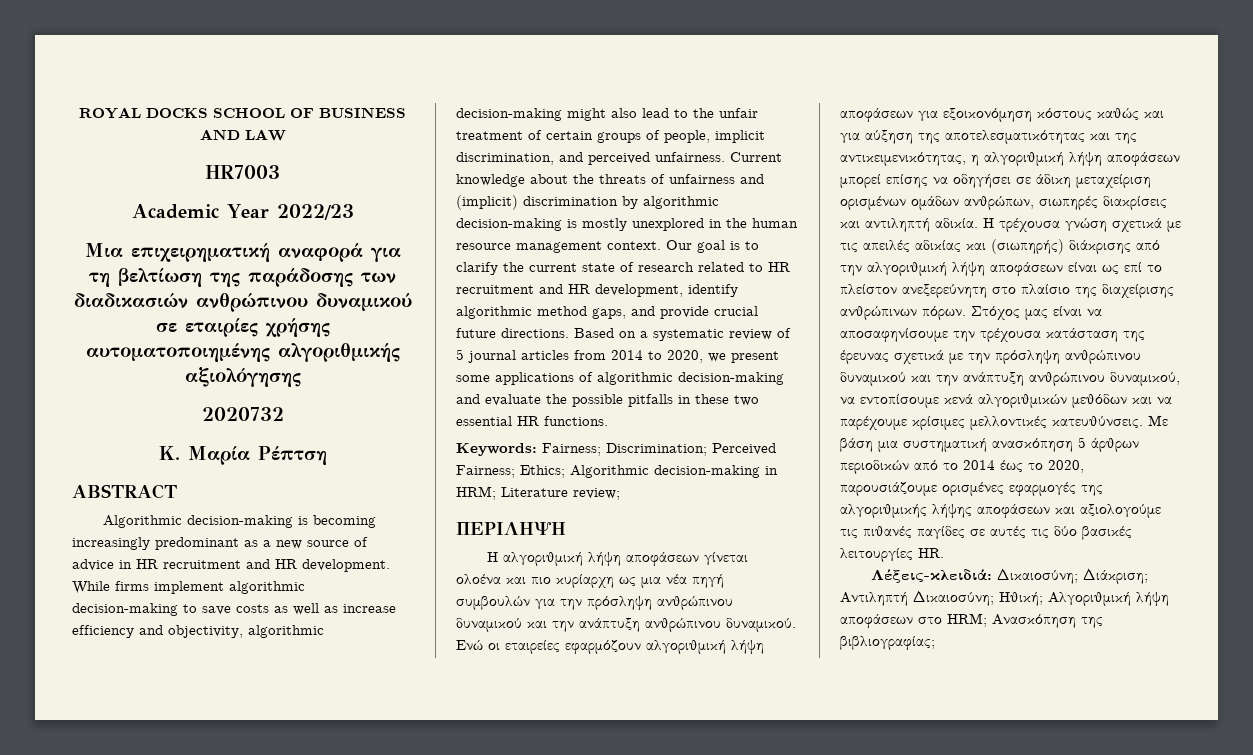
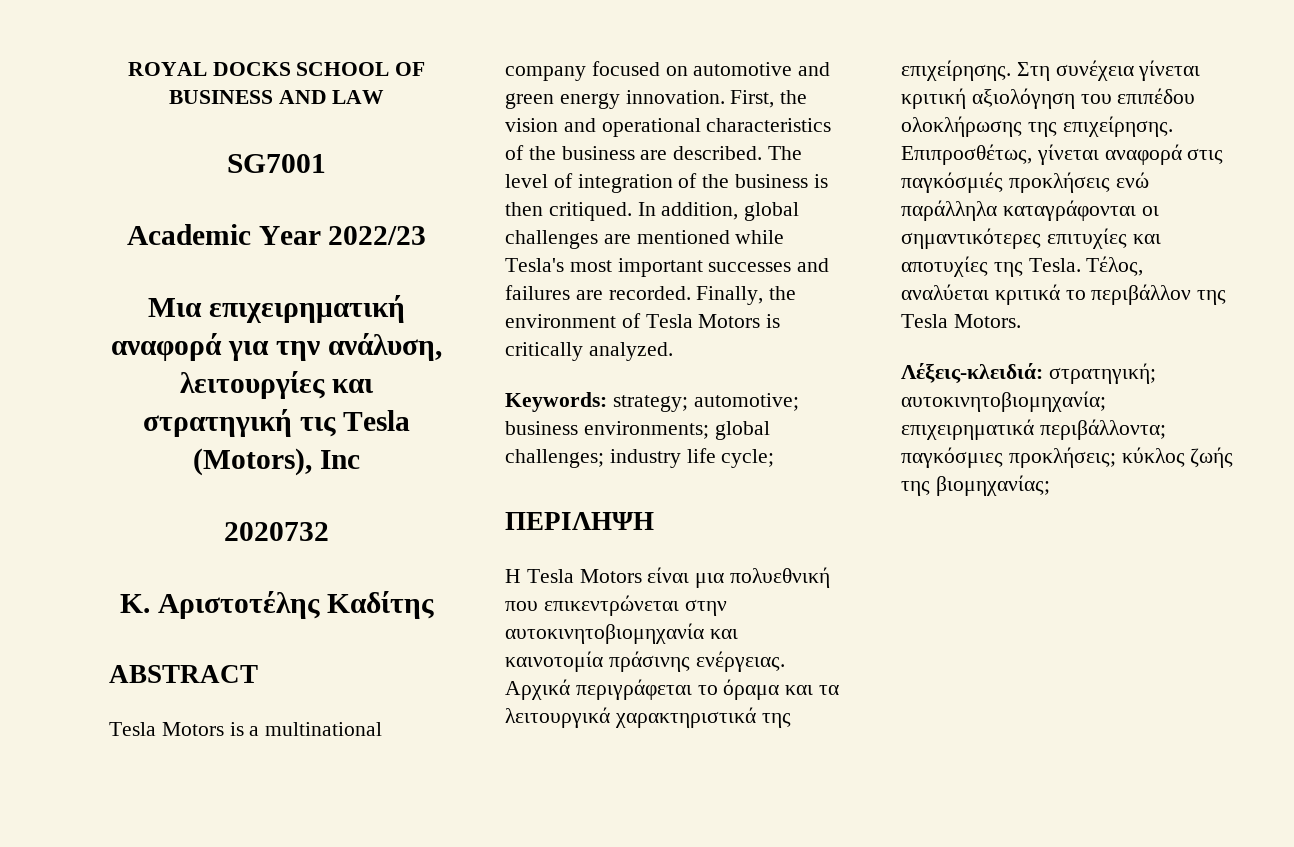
[205,165,280,179] HR7003 -> [227,154,326,173] SG7001
[89,268,396,287] [73,293,412,312] [155,318,330,337] [85,343,400,362] [184,367,301,387] τη βελτίωση της παράδοσης των διαδικασιών ανθρώπινου δυναμικού σε εταιρίες χρήσης αυτοματοποιημένης αλγοριθμικής αξιολόγησης -> [275,333,442,361] [180,371,374,399] [143,409,410,437] [193,448,360,476] την ανάλυση, λειτουργίες και στρατηγική τις Tesla (Motors), Inc
[187,446,327,465] Μαρία Ρέπτση -> [158,591,434,619] Αριστοτέλης Καδίτης
[103,515,377,528] [72,537,368,550] [72,559,390,572] [72,581,305,594] [72,603,396,616] [72,625,324,638] [456,108,758,121] [456,130,765,143] [456,152,782,165] [456,174,764,187] [456,195,719,210] [456,218,798,231] [456,240,759,253] [456,262,790,275] [456,284,738,297] [456,306,758,319] [456,328,791,341] [456,349,779,363] [456,372,784,385] [456,394,759,407] [456,416,608,426] [456,443,776,456] [456,465,778,478] [456,486,620,500] [456,521,566,535] [487,552,749,566] [456,574,724,588] [456,596,733,610] [456,618,796,632] [456,640,764,654] [840,108,1164,122] [840,130,1137,144] [840,152,1180,166] [840,174,1151,188] [840,196,1167,210] [840,218,1181,232] [840,239,1160,254] [840,262,1162,276] [840,284,1174,298] [840,306,1102,320] [840,328,1145,342] [840,350,1141,364] [840,372,1180,386] [840,394,1172,408] [840,415,1168,430] [840,437,1139,452] [840,460,1084,474] [840,482,1103,496] [840,504,1161,518] [840,526,1132,540] [840,548,944,562] [871,568,1149,584] [840,590,1169,606] [840,613,1103,628] [840,636,935,650] Algorithmic decision-making is becoming increasingly predominant as a new source of advice in HR recruitment and HR development. While firms implement algorithmic decision-making to save costs as well as increase efficiency and objectivity, algorithmic decision-making might also lead to the unfair treatment of certain groups of people, implicit discrimination, and perceived unfairness. Current knowledge about the threats of unfairness and (implicit) discrimination by algorithmic decision-making is mostly unexplored in the human resource management context. Our goal is to clarify the current state of research related to HR recruitment and HR development, identify algorithmic method gaps, and provide crucial future directions. Based on a systematic review of 5 journal articles from 2014 to 2020, we present some applications of algorithmic decision-making and evaluate the possible pitfalls in these two essential HR functions. // Keywords: Fairness; Discrimination; Perceived Fairness; Ethics; Algorithmic decision-making in HRM; Literature review; // ΠΕΡΙΛΗΨΗ // Η αλγοριθμική λήψη αποφάσεων γίνεται ολοένα και πιο κυρίαρχη ως μια νέα πηγή συμβουλών για την πρόσληψη ανθρώπινου δυναμικού και την ανάπτυξη ανθρώπινου δυναμικού. Ενώ οι εταιρείες εφαρμόζουν αλγοριθμική λήψη αποφάσεων για εξοικονόμηση κόστους καθώς και για αύξηση της αποτελεσματικότητας και της αντικειμενικότητας, η αλγοριθμική λήψη αποφάσεων μπορεί επίσης να οδηγήσει σε άδικη μεταχείριση ορισμένων ομάδων ανθρώπων, σιωπηρές διακρίσεις και αντιληπτή αδικία. Η τρέχουσα γνώση σχετικά με τις απειλές αδικίας και (σιωπηρής) διάκρισης από την αλγοριθμική λήψη αποφάσεων είναι ως επί το πλείστον ανεξερεύνητη στο πλαίσιο της διαχείρισης ανθρώπινων πόρων. Στόχος μας είναι να αποσαφηνίσουμε την τρέχουσα κατάσταση της έρευνας σχετικά με την πρόσληψη ανθρώπινου δυναμικού και την ανάπτυξη ανθρώπινου δυναμικού, να εντοπίσουμε κενά αλγοριθμικών μεθόδων και να παρέχουμε κρίσιμες μελλοντικές κατευθύνσεις. Με βάση μια συστηματική ανασκόπηση 5 άρθρων περιοδικών από το 2014 έως το 2020, παρουσιάζουμε ορισμένες εφαρμογές της αλγοριθμικής λήψης αποφάσεων και αξιολογούμε τις πιθανές παγίδες σε αυτές τις δύο βασικές λειτουργίες HR. // Λέξεις-κλειδιά: Δικαιοσύνη; Διάκριση; Αντιληπτή Δικαιοσύνη; Ηθική; Αλγοριθμική λήψη αποφάσεων στο HRM; Ανασκόπηση της βιβλιογραφίας; -> [109,722,383,736] [505,61,831,81] [505,90,808,109] [505,118,832,137] [505,145,803,160] [505,173,828,193] [505,202,800,221] [505,230,785,249] [505,258,830,277] [505,285,797,305] [505,313,781,328] [505,342,673,361] [505,392,799,412] [505,421,770,440] [505,448,775,468] [505,512,654,530] [505,567,831,588] [505,595,727,616] [505,623,738,644] [505,651,785,672] [505,679,840,700] [505,707,791,728] [901,60,1201,81] [901,88,1196,109] [901,116,1173,137] [901,144,1224,165] [901,172,1149,193] [901,200,1159,221] [901,228,1161,249] [901,256,1144,277] [901,284,1227,305] [901,314,1021,328] [901,363,1156,384] [901,391,1106,412] [901,419,1166,440] [901,447,1234,468] [901,475,1050,496] Tesla Motors is a multinational company focused on automotive and green energy innovation. First, the vision and operational characteristics of the business are described. The level of integration of the business is then critiqued. In addition, global challenges are mentioned while Tesla's most important successes and failures are recorded. Finally, the environment of Tesla Motors is critically analyzed. // Keywords: strategy; automotive; business environments; global challenges; industry life cycle; // ΠΕΡΙΛΗΨΗ // Η Tesla Motors είναι μια πολυεθνική που επικεντρώνεται στην αυτοκινητοβιομηχανία και καινοτομία πράσινης ενέργειας. Αρχικά περιγράφεται το όραμα και τα λειτουργικά χαρακτηριστικά της επιχείρησης. Στη συνέχεια γίνεται κριτική αξιολόγηση του επιπέδου ολοκλήρωσης της επιχείρησης. Επιπροσθέτως, γίνεται αναφορά στις παγκόσμιές προκλήσεις ενώ παράλληλα καταγράφονται οι σημαντικότερες επιτυχίες και αποτυχίες της Tesla. Τέλος, αναλύεται κριτικά το περιβάλλον της Tesla Motors. // Λέξεις-κλειδιά: στρατηγική; αυτοκινητοβιομηχανία; επιχειρηματικά περιβάλλοντα; παγκόσμιες προκλήσεις; κύκλος ζωής της βιομηχανίας;

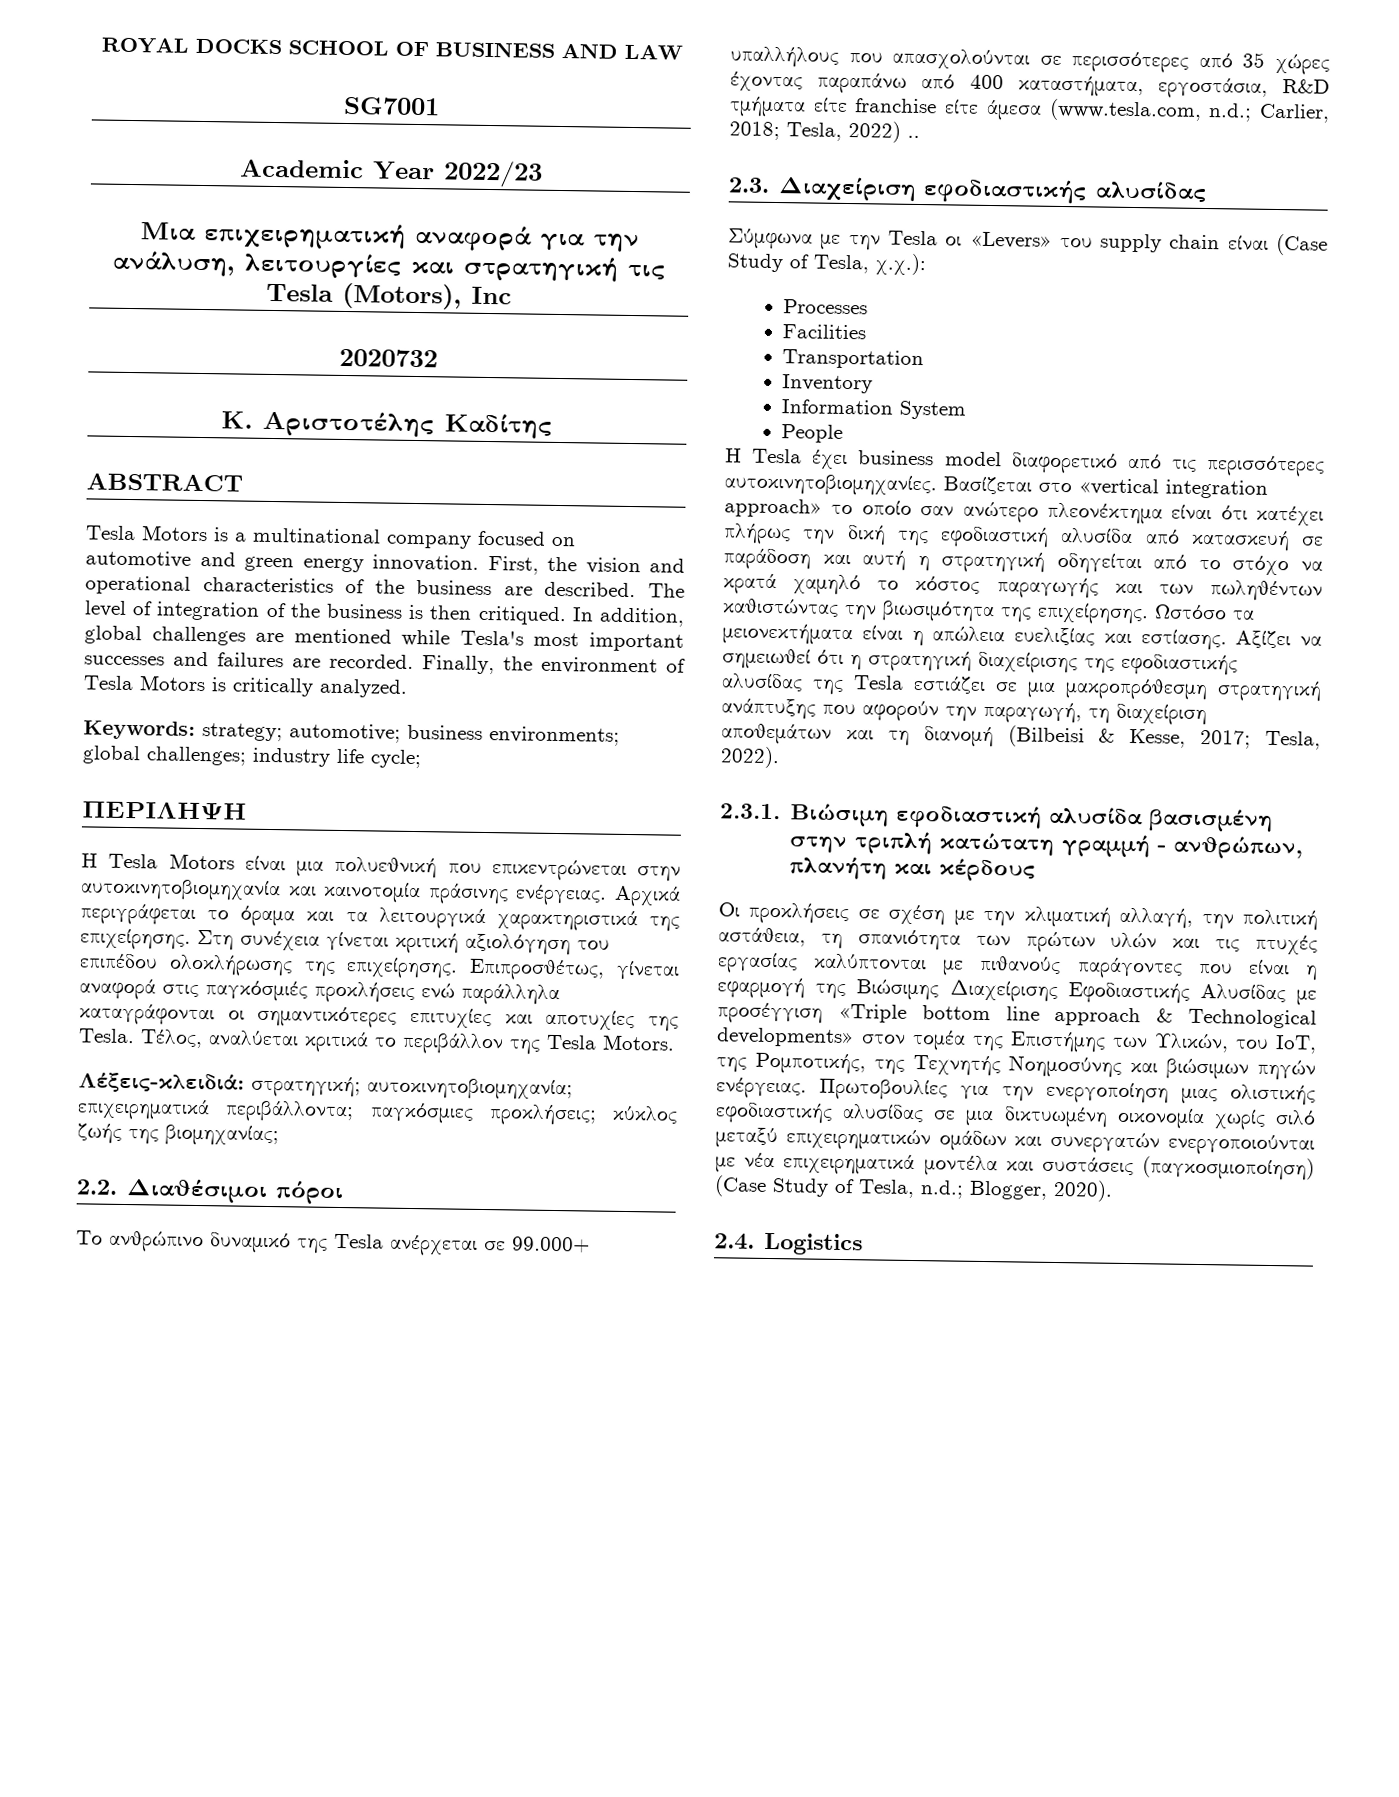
(1050, 485) none -> [76,1178,345,1206] [76,1230,590,1256] [730,46,1330,75] [730,71,1330,99] [729,96,1330,123] [729,121,920,143] [728,176,1209,205] [728,228,1328,256] [727,253,927,276] [783,299,869,315] [782,324,868,340] [782,349,925,370] [782,374,874,394] [781,399,967,420] [781,424,844,443] [725,448,1325,477] [724,473,1268,499] [724,498,1324,526] [723,523,1324,552] [723,548,1323,576] [723,573,1323,602] [722,598,1255,625] [722,623,1322,651] [722,648,1238,676] [721,673,1322,702] [721,698,1207,726] [721,723,1321,750] [720,746,780,769] [720,803,1274,834] [789,831,1304,860] [789,856,1037,882] [718,902,1318,931] [718,927,1318,955] [717,952,1318,981] [717,977,1317,1006] [717,1002,1317,1029] [716,1027,1317,1054] [716,1052,1316,1081] [716,1077,1316,1106] [715,1102,1316,1130] [715,1127,1315,1156] [715,1152,1315,1181] [714,1175,1113,1202] [714,1232,864,1256] // 2.2. Διαθέσιμοι πόροι // Το ανθρώπινο δυναμικό της Tesla ανέρχεται σε 99.000+ υπαλλήλους που απασχολούνται σε περισσότερες από 35 χώρες έχοντας παραπάνω από 400 καταστήματα, εργοστάσια, R&D τμήματα είτε franchise είτε άμεσα (www.tesla.com, n.d.; Carlier, 2018; Tesla, 2022) .. // 2.3. Διαχείριση εφοδιαστικής αλυσίδας // Σύμφωνα με την Tesla οι «Levers» του supply chain είναι (Case Study of Tesla, χ.χ.): // Processes // Facilities // Transportation // Inventory // Information System // People // Η Tesla έχει business model διαφορετικό από τις περισσότερες αυτοκινητοβιομηχανίες. Βασίζεται στο «vertical integration approach» το οποίο σαν ανώτερο πλεονέκτημα είναι ότι κατέχει πλήρως την δική της εφοδιαστική αλυσίδα από κατασκευή σε παράδοση και αυτή η στρατηγική οδηγείται από το στόχο να κρατά χαμηλό το κόστος παραγωγής και των πωληθέντων καθιστώντας την βιωσιμότητα της επιχείρησης. Ωστόσο τα μειονεκτήματα είναι η απώλεια ευελιξίας και εστίασης. Αξίζει να σημειωθεί ότι η στρατηγική διαχείρισης της εφοδιαστικής αλυσίδας της Tesla εστιάζει σε μια μακροπρόθεσμη στρατηγική ανάπτυξης που αφορούν την παραγωγή, τη διαχείριση αποθεμάτων και τη διανομή (Bilbeisi & Kesse, 2017; Tesla, 2022). // 2.3.1. Βιώσιμη εφοδιαστική αλυσίδα βασισμένη στην τριπλή κατώτατη γραμμή - ανθρώπων, πλανήτη και κέρδους // Οι προκλήσεις σε σχέση με την κλιματική αλλαγή, την πολιτική αστάθεια, τη σπανιότητα των πρώτων υλών και τις πτυχές εργασίας καλύπτονται με πιθανούς παράγοντες που είναι η εφαρμογή της Βιώσιμης Διαχείρισης Εφοδιαστικής Αλυσίδας με προσέγγιση «Triple bottom line approach & Technological developments» στον τομέα της Επιστήμης των Υλικών, του IoT, της Ρομποτικής, της Τεχνητής Νοημοσύνης και βιώσιμων πηγών ενέργειας. Πρωτοβουλίες για την ενεργοποίηση μιας ολιστικής εφοδιαστικής αλυσίδας σε μια δικτυωμένη οικονομία χωρίς σιλό μεταξύ επιχειρηματικών ομάδων και συνεργατών ενεργοποιούνται με νέα επιχειρηματικά μοντέλα και συστάσεις (παγκοσμιοποίηση) (Case Study of Tesla, n.d.; Blogger, 2020). // 2.4. Logistics

